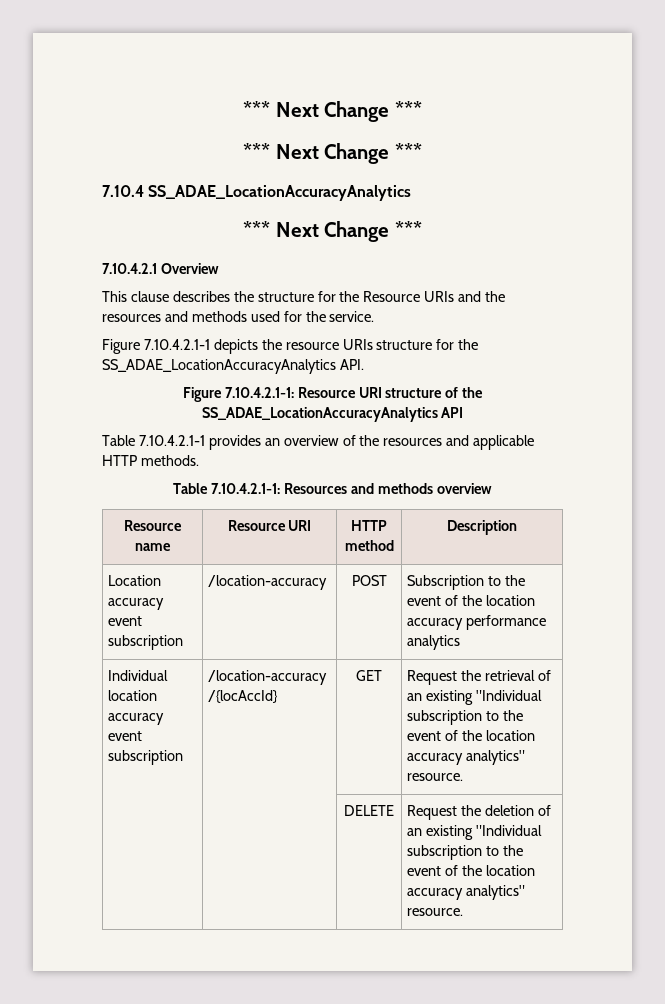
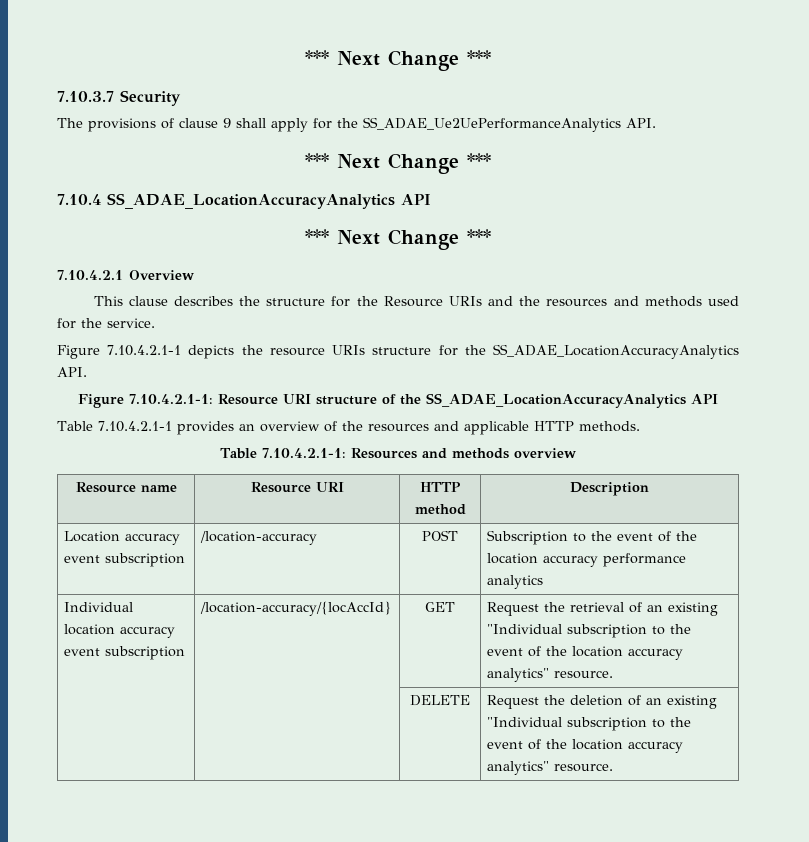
[243,101,422,122] *** Next Change *** -> [305,50,491,71] [57,90,181,106] [57,117,656,132] *** Next Change *** // 7.10.3.7 Security // The provisions of clause 9 shall apply for the SS_ADAE_Ue2UePerformanceAnalytics API.
(412, 193) none -> [401,194,431,205] API
[208,670,328,685] [208,690,279,703] /location-accuracy /{locAccId} -> [200,601,392,616] /location-accuracy/{locAccId}

